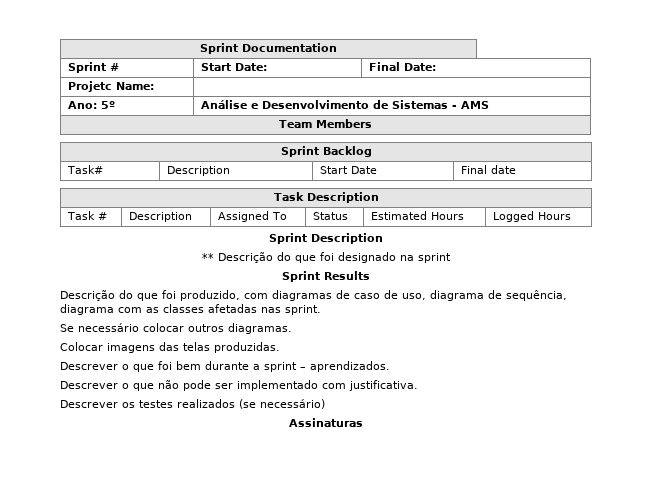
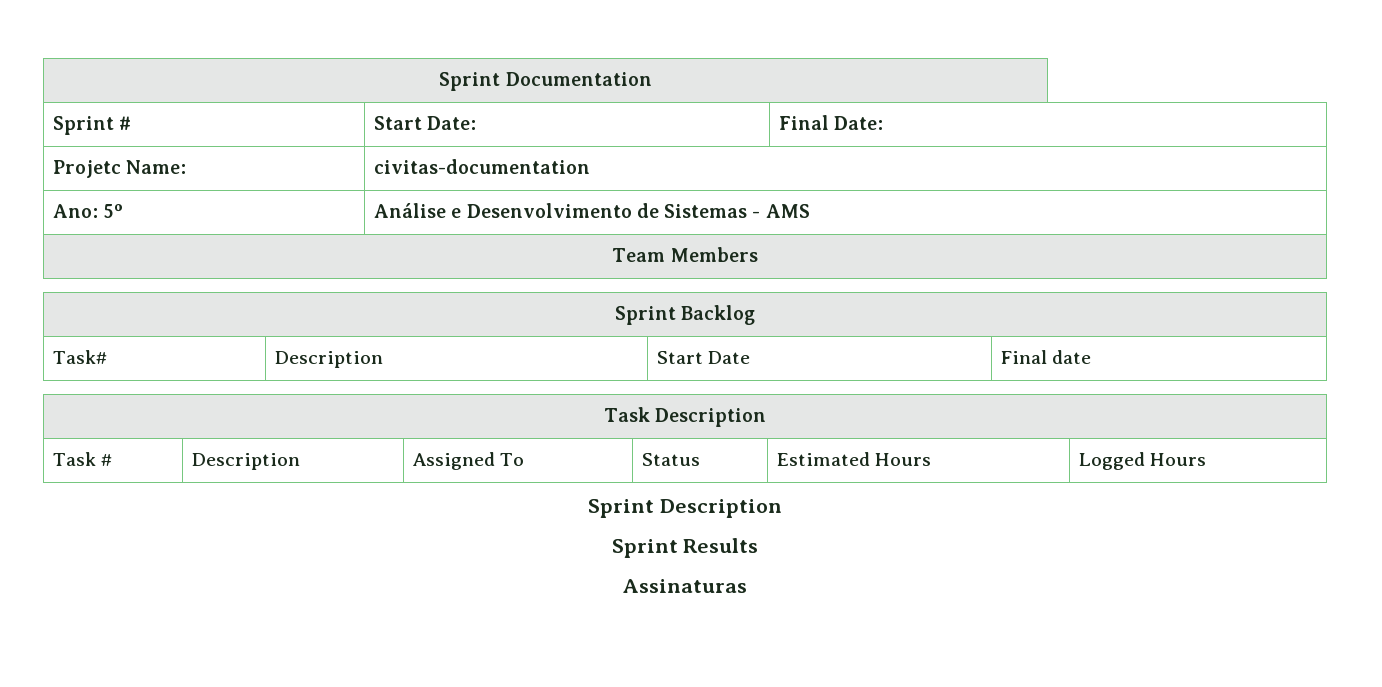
(154, 86) none -> [374,159,591,174] civitas-documentation
[202,252,451,263] [282,271,370,282] [60,290,567,301] [60,304,321,315] [60,323,292,334] [60,342,280,353] [60,361,390,372] [60,380,418,391] [60,399,325,409] ** Descrição do que foi designado na sprint // Sprint Results // Descrição do que foi produzido, com diagramas de caso de uso, diagrama de sequência, diagrama com as classes afetadas nas sprint. // Se necessário colocar outros diagramas. // Colocar imagens das telas produzidas. // Descrever o que foi bem durante a sprint – aprendizados. // Descrever o que não pode ser implementado com justificativa. // Descrever os testes realizados (se necessário) -> [611,538,759,558] Sprint Results

